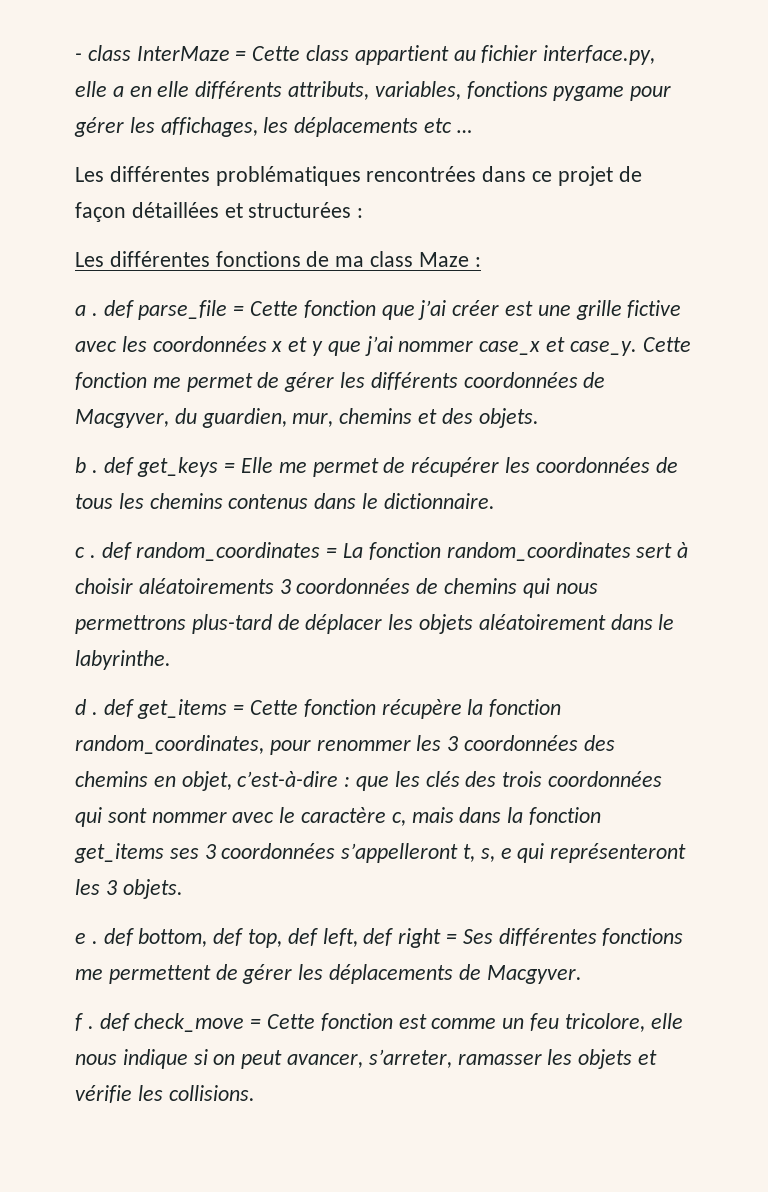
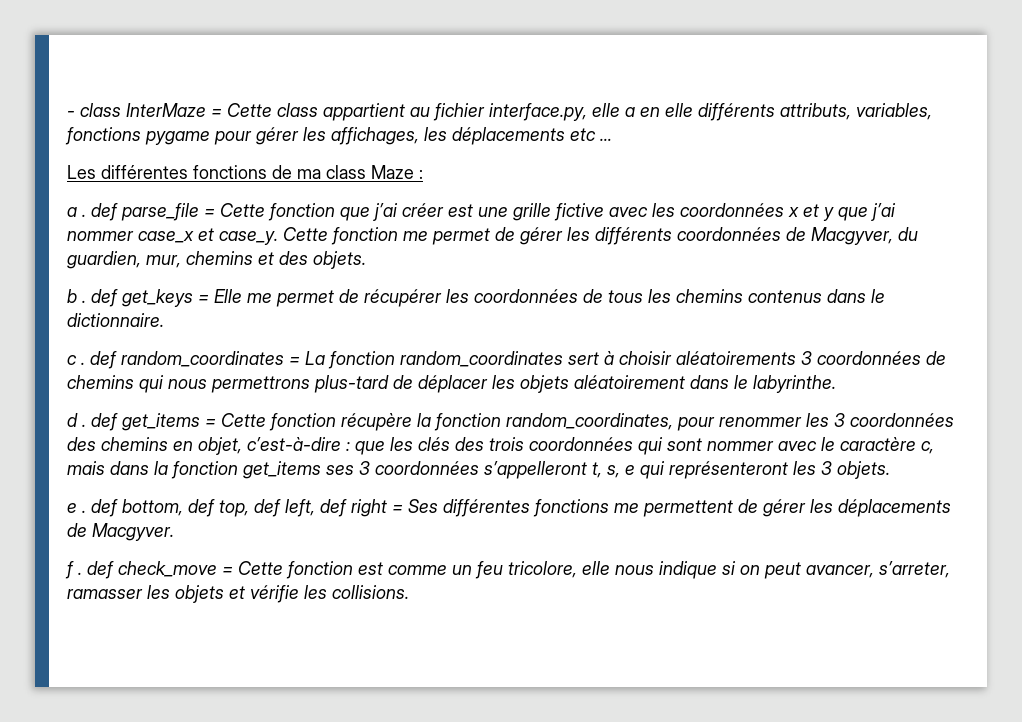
[75,166,642,186] [75,202,364,222] // Les différentes problématiques rencontrées dans ce projet de façon détaillées et structurées : -> (612, 139) none

